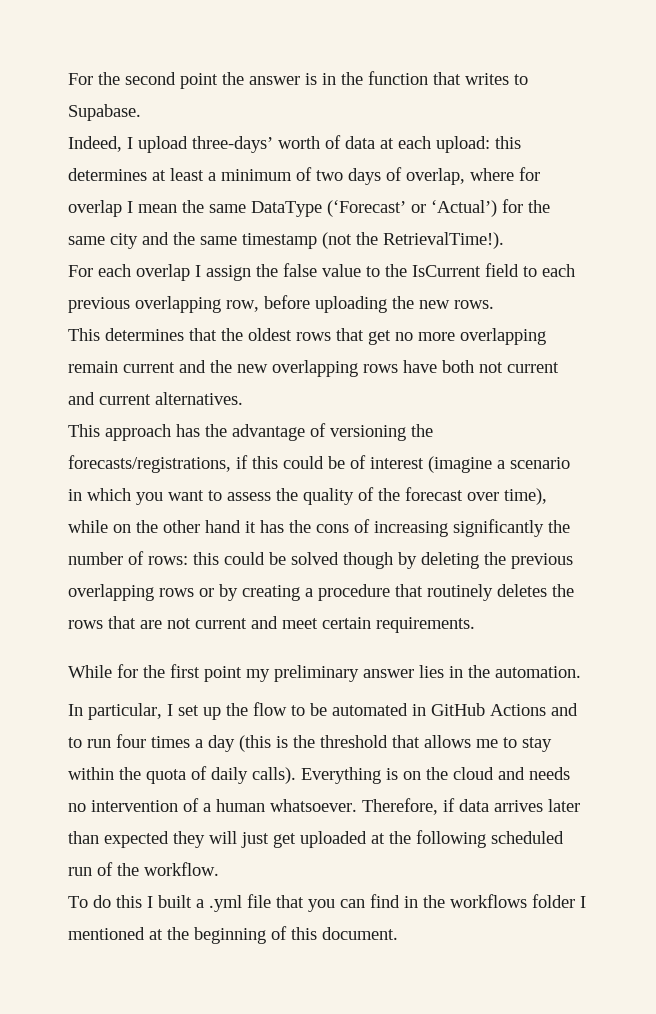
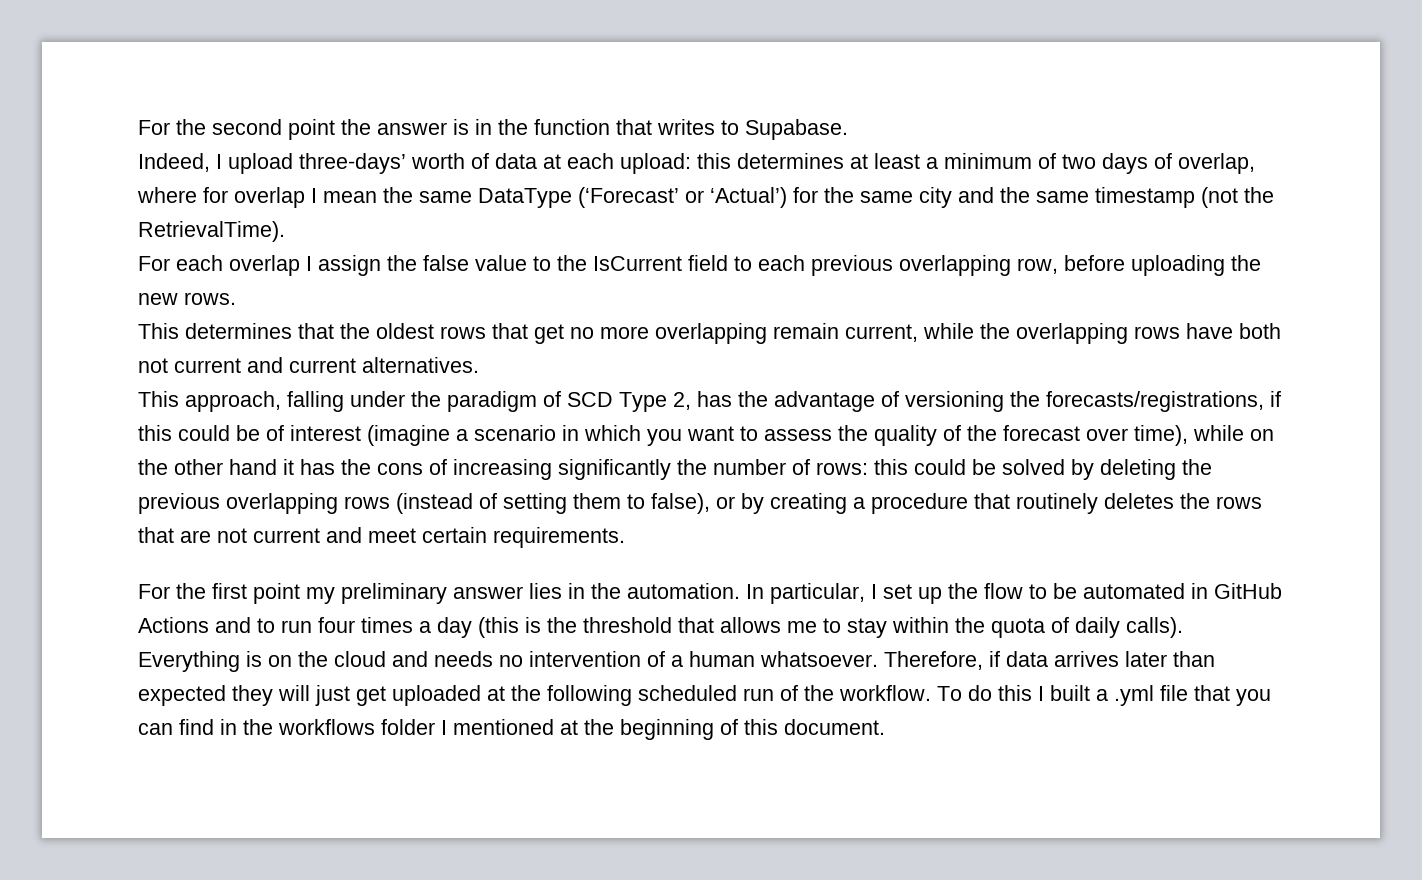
[383,232,504,249] RetrievalTime!). -> [138,221,285,242] RetrievalTime).
[123,360,268,373] current and the new -> [845,323,1010,342] current, while the
[105,424,171,441] approach -> [185,391,691,412] approach, falling under the paradigm of SCD Type 2,
[343,552,393,569] though -> (1065, 467) none
(194, 592) none -> [396,493,710,514] (instead of setting them to false),
[68,664,138,678] While for -> [138,584,170,599] For
(581, 672) // -> (740, 591) none
(219, 869) // -> (931, 693) none

